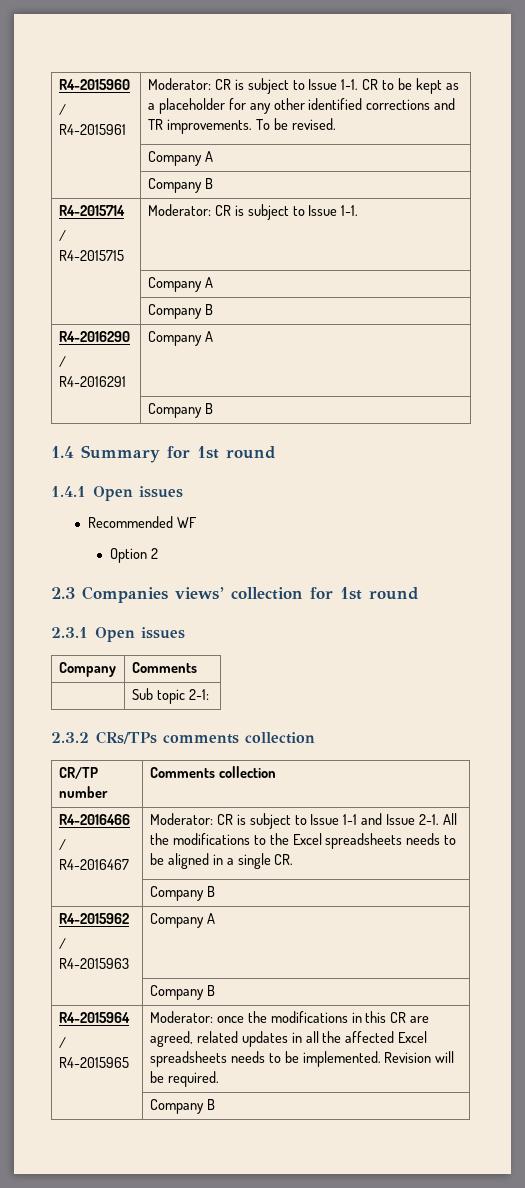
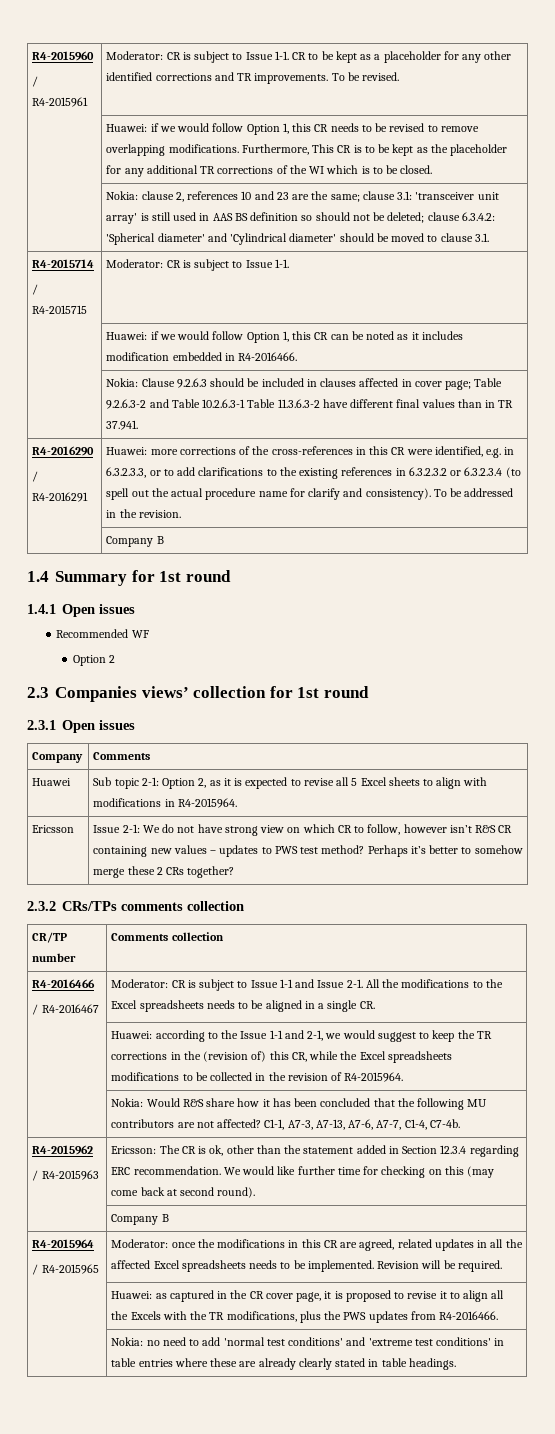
[147,151,213,166] [147,178,213,193] Company A // | Company B -> [106,123,479,135] [106,144,508,156] [106,165,433,177] [106,191,499,202] [106,212,495,224] [106,233,489,245] Huawei: if we would follow Option 1, this CR needs to be revised to remove overlapping modifications. Furthermore, This CR is to be kept as the placeholder for any additional TR corrections of the WI which is to be closed. // | Nokia: clause 2, references 10 and 23 are the same; clause 3.1: 'transceiver unit array' is still used in AAS BS definition so should not be deleted; clause 6.3.4.2: 'Spherical diameter' and 'Cylindrical diameter' should be moved to clause 3.1.
[147,277,213,292] [147,304,213,319] [58,331,130,342] [58,356,66,367] [58,376,126,387] [147,331,213,346] Company A // | Company B // R4-2016290 // / R4-2016291 | Company A -> [106,331,463,343] [106,352,298,361] [106,378,503,390] [106,399,514,409] [106,420,139,430] [32,446,95,456] [32,471,39,482] [32,492,89,502] [106,446,515,458] [106,467,521,479] [106,488,514,500] [106,509,181,518] Huawei: if we would follow Option 1, this CR can be noted as it includes modification embedded in R4-2016466. // | Nokia: Clause 9.2.6.3 should be included in clauses affected in cover page; Table 9.2.6.3-2 and Table 10.2.6.3-1 Table 11.3.6.3-2 have different final values than in TR 37.941. // R4-2016290 // / R4-2016291 | Huawei: more corrections of the cross-references in this CR were identified, e.g. in 6.3.2.3.3, or to add clarifications to the existing references in 6.3.2.3.2 or 6.3.2.3.4 (to spell out the actual procedure name for clarify and consistency). To be addressed in the revision.
(197, 667) none -> [32,778,72,786] Huawei
(209, 694) none -> [162,777,488,789] [93,798,237,808] [32,825,75,833] [93,824,513,836] [93,845,523,857] [93,866,235,878] Option 2, as it is expected to revise all 5 Excel sheets to align with modifications in R4-2015964. // Ericsson | Issue 2-1: We do not have strong view on which CR to follow, however isn’t R&S CR containing new values – updates to PWS test method? Perhaps it’s better to somehow merge these 2 CRs together?
[149,886,215,901] [58,913,129,924] [58,938,66,949] [58,958,129,969] [149,913,215,928] Company B // R4-2015962 // / R4-2015963 | Company A -> [111,1030,492,1042] [111,1051,452,1063] [111,1072,404,1082] [111,1098,488,1110] [111,1119,460,1130] [32,1145,94,1155] [32,1170,99,1181] [111,1145,519,1157] [111,1166,495,1178] [111,1187,256,1198] Huawei: according to the Issue 1-1 and 2-1, we would suggest to keep the TR corrections in the (revision of) this CR, while the Excel spreadsheets modifications to be collected in the revision of R4-2015964. // | Nokia: Would R&S share how it has been concluded that the following MU contributors are not affected? C1-1, A7-3, A7-13, A7-6, A7-7, C1-4, C7-4b. // R4-2015962 // / R4-2015963 | Ericsson: The CR is ok, other than the statement added in Section 12.3.4 regarding ERC recommendation. We would like further time for checking on this (may come back at second round).
[149,1099,215,1114] Company B -> [111,1290,505,1302] [111,1311,499,1323] [111,1337,505,1346] [111,1358,456,1370] Huawei: as captured in the CR cover page, it is proposed to revise it to align all the Excels with the TR modifications, plus the PWS updates from R4-2016466. // | Nokia: no need to add 'normal test conditions' and 'extreme test conditions' in table entries where these are already clearly stated in table headings.

